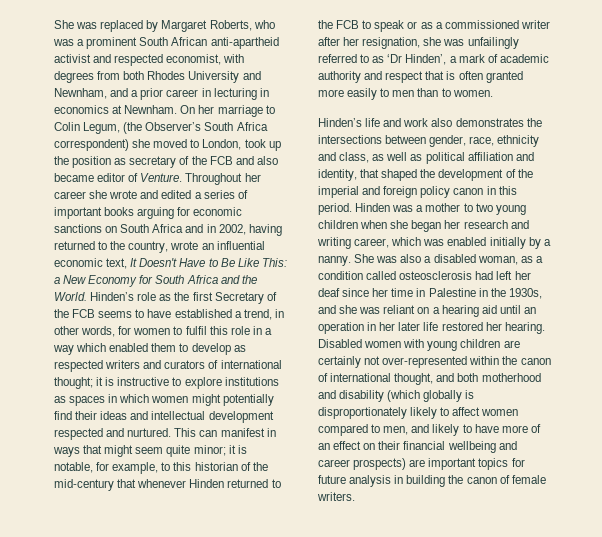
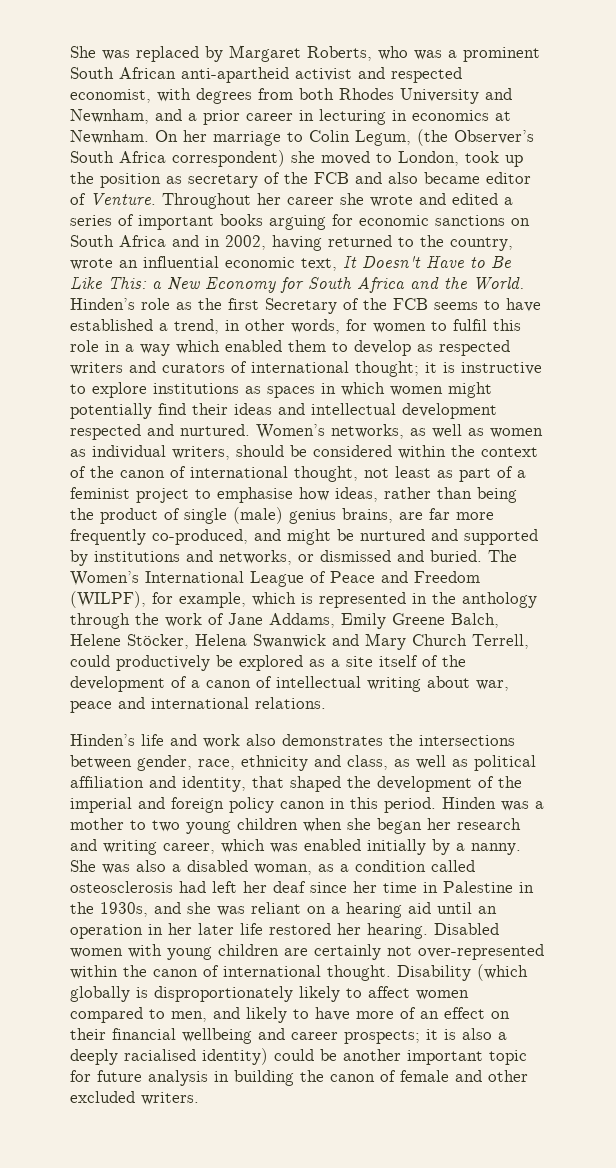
[174,428,276,437] [53,445,247,457] [54,462,268,474] [54,479,281,491] [318,20,550,32] [318,37,519,49] [318,54,549,65] [318,71,523,83] [318,88,493,100] This can manifest in ways that might seem quite minor; it is notable, for example, to this historian of the mid-century that whenever Hinden returned to the FCB to speak or as a commissioned writer after her resignation, she was unfailingly referred to as ‘Dr Hinden’, a mark of academic authority and respect that is often granted more easily to men than to women. -> [256,424,543,439] [70,445,538,460] [70,466,526,482] [70,487,517,503] [70,507,494,524] [70,529,538,545] [70,550,517,566] [70,571,480,587] [70,591,537,608] [70,613,499,629] [70,633,529,650] [70,655,466,671] [70,676,509,692] [70,697,326,713] Women’s networks, as well as women as individual writers, should be considered within the context of the canon of international thought, not least as part of a feminist project to emphasise how ideas, rather than being the product of single (male) genius brains, are far more frequently co-produced, and might be nurtured and supported by institutions and networks, or dismissed and buried. The Women’s International League of Peace and Freedom (WILPF), for example, which is represented in the anthology through the work of Jane Addams, Emily Greene Balch, Helene Stöcker, Helena Swanwick and Mary Church Terrell, could productively be explored as a site itself of the development of a canon of intellectual writing about war, peace and international relations.
[394,373,541,385] [318,390,385,402] thought, and both motherhood and disability -> [327,965,471,981] thought. Disability
[353,458,509,470] prospects) are important topics -> [344,1028,507,1044] [70,1048,527,1065] prospects; it is also a deeply racialised identity) could be another important topic
(546, 479) none -> [455,1070,528,1082] [70,1091,135,1103] and other excluded

